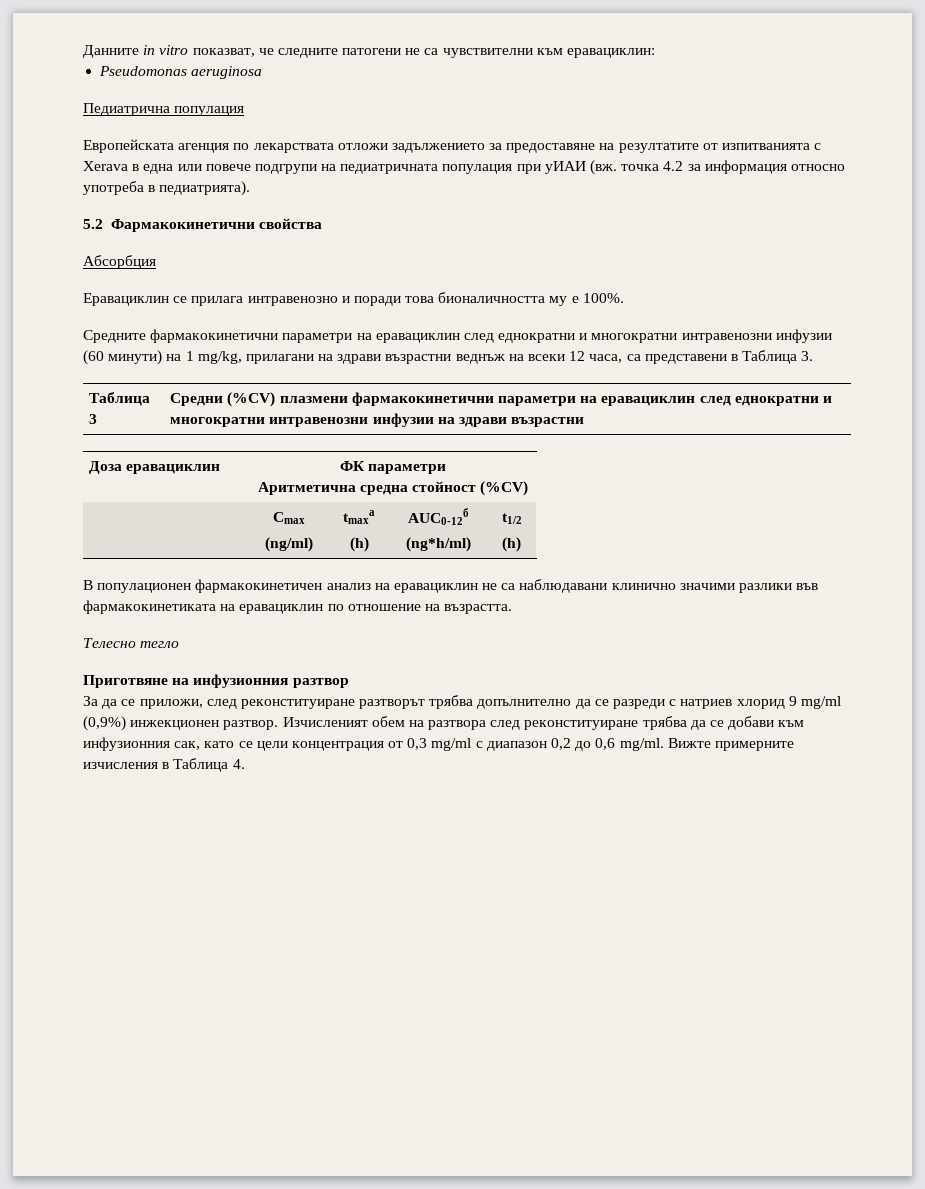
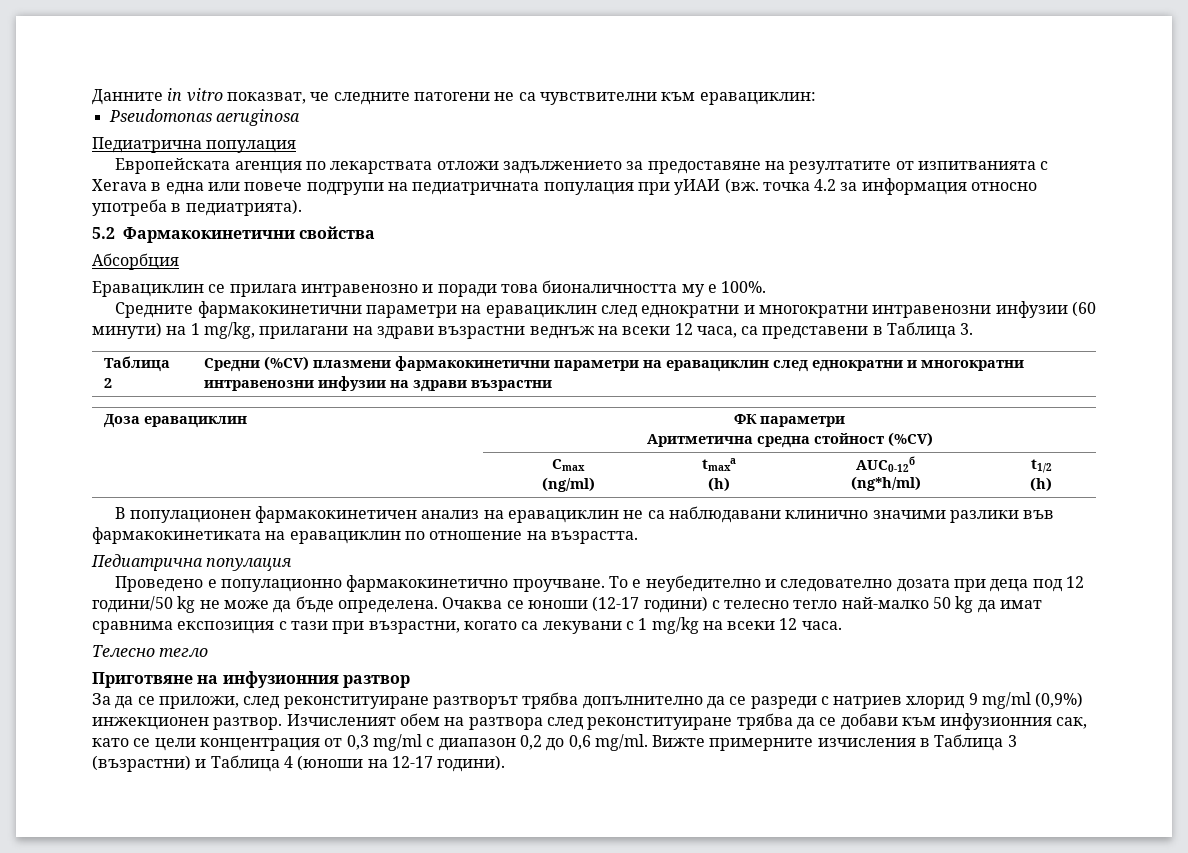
[89,414,98,424] 3 -> [104,378,113,388] 2
(513, 609) none -> [91,554,293,571] [115,575,1084,592] [92,596,1043,613] [92,617,842,634] // Педиатрична популация // Проведено е популационно фармакокинетично проучване. То е неубедително и следователно дозата при деца под 12 години/50 kg не може да бъде определена. Очаква се юноши (12-17 години) с телесно тегло най-малко 50 kg да имат сравнима експозиция с тази при възрастни, когато са лекувани с 1 mg/kg на всеки 12 часа.
[232,759,245,769] 4. -> [1007,735,1017,747] [92,755,506,772] 3 (възрастни) и Таблица 4 (юноши на 12-17 години).

